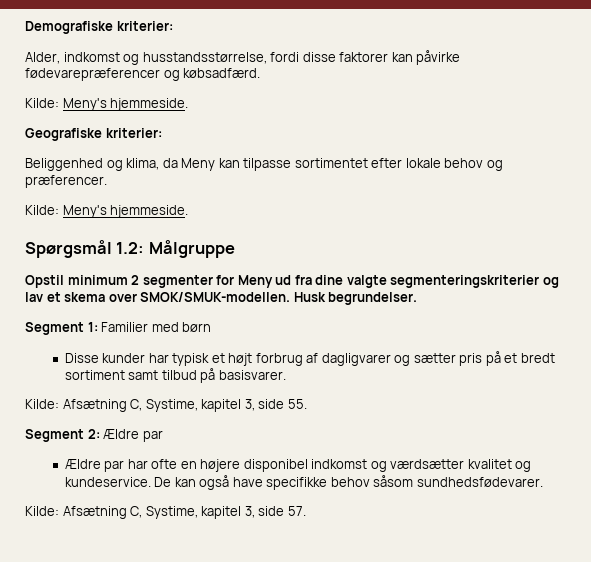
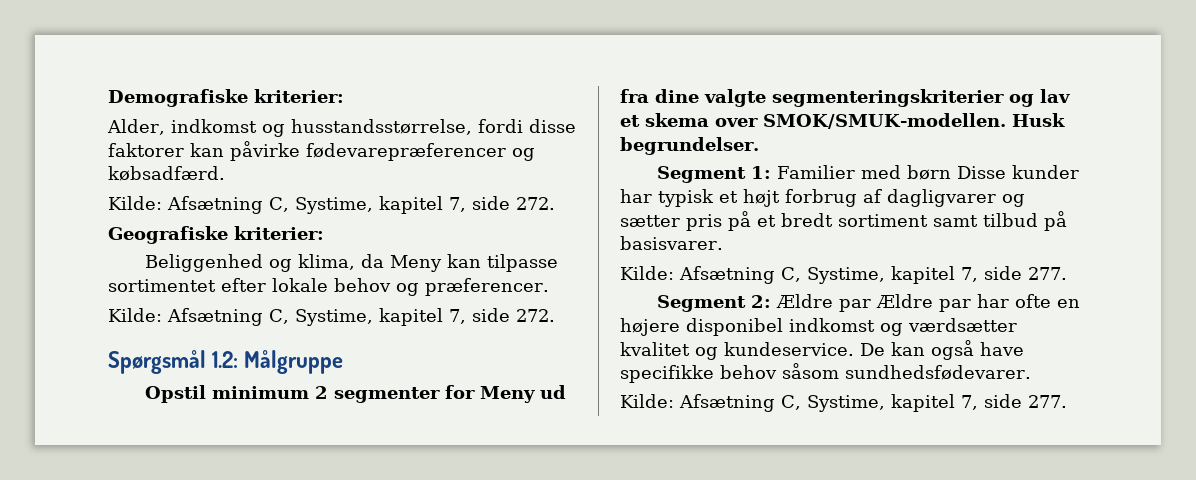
[62,98,189,111] Meny's hjemmeside. -> [167,196,555,214] Afsætning C, Systime, kapitel 7, side 272.
[62,205,189,218] Meny's hjemmeside. -> [167,308,555,326] Afsætning C, Systime, kapitel 7, side 272.
(212, 327) // -> (952, 172) none
[244,399,307,411] 3, side 55. -> [961,266,1067,282] 7, side 277.
(163, 436) // -> (872, 305) none
[244,506,306,518] 3, side 57. -> [961,394,1067,410] 7, side 277.

